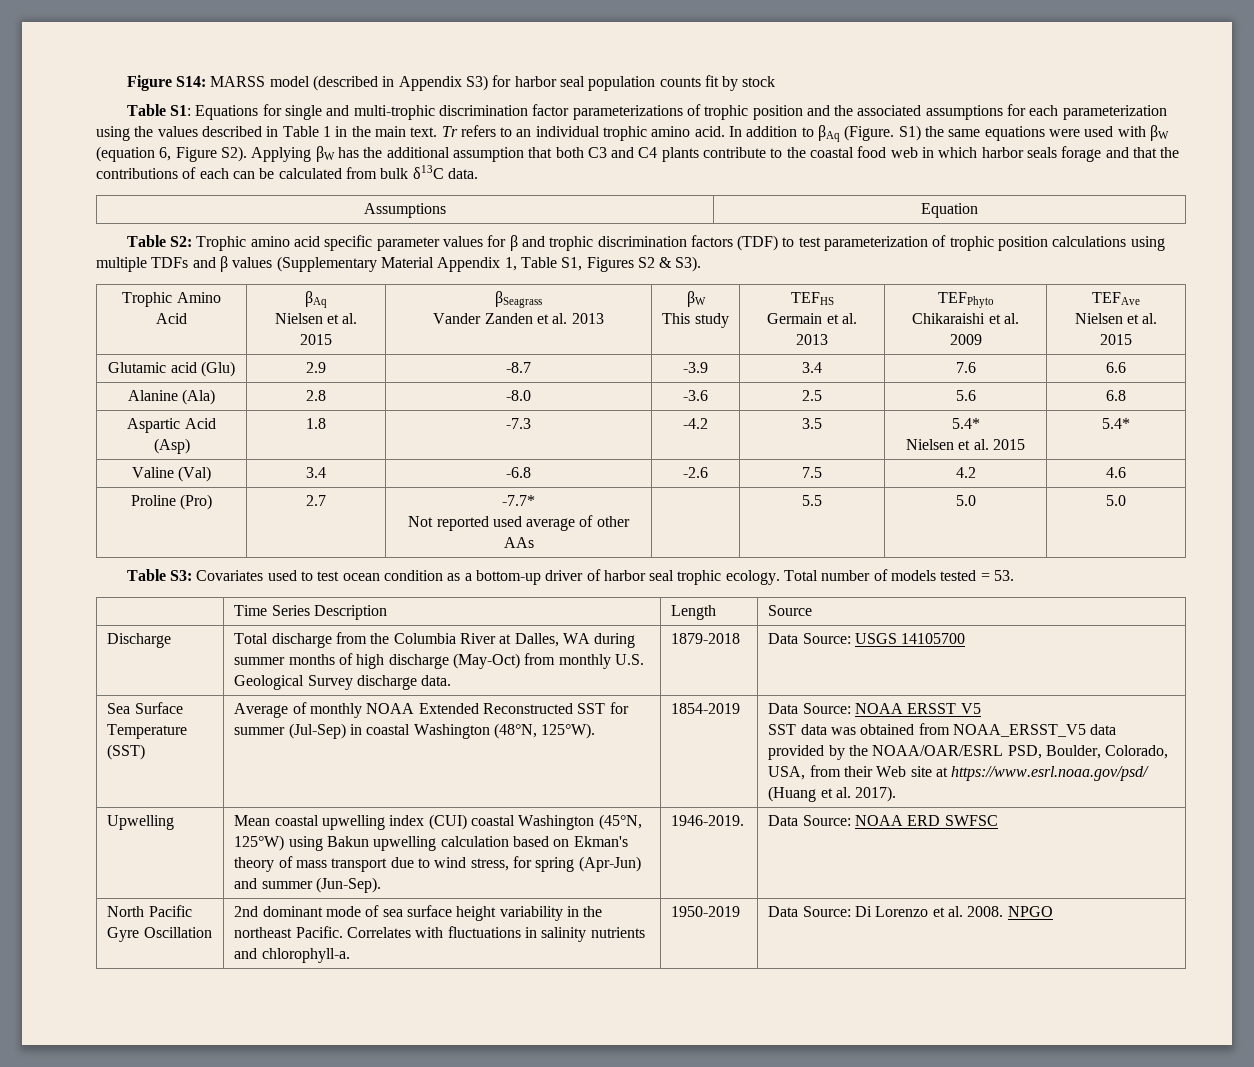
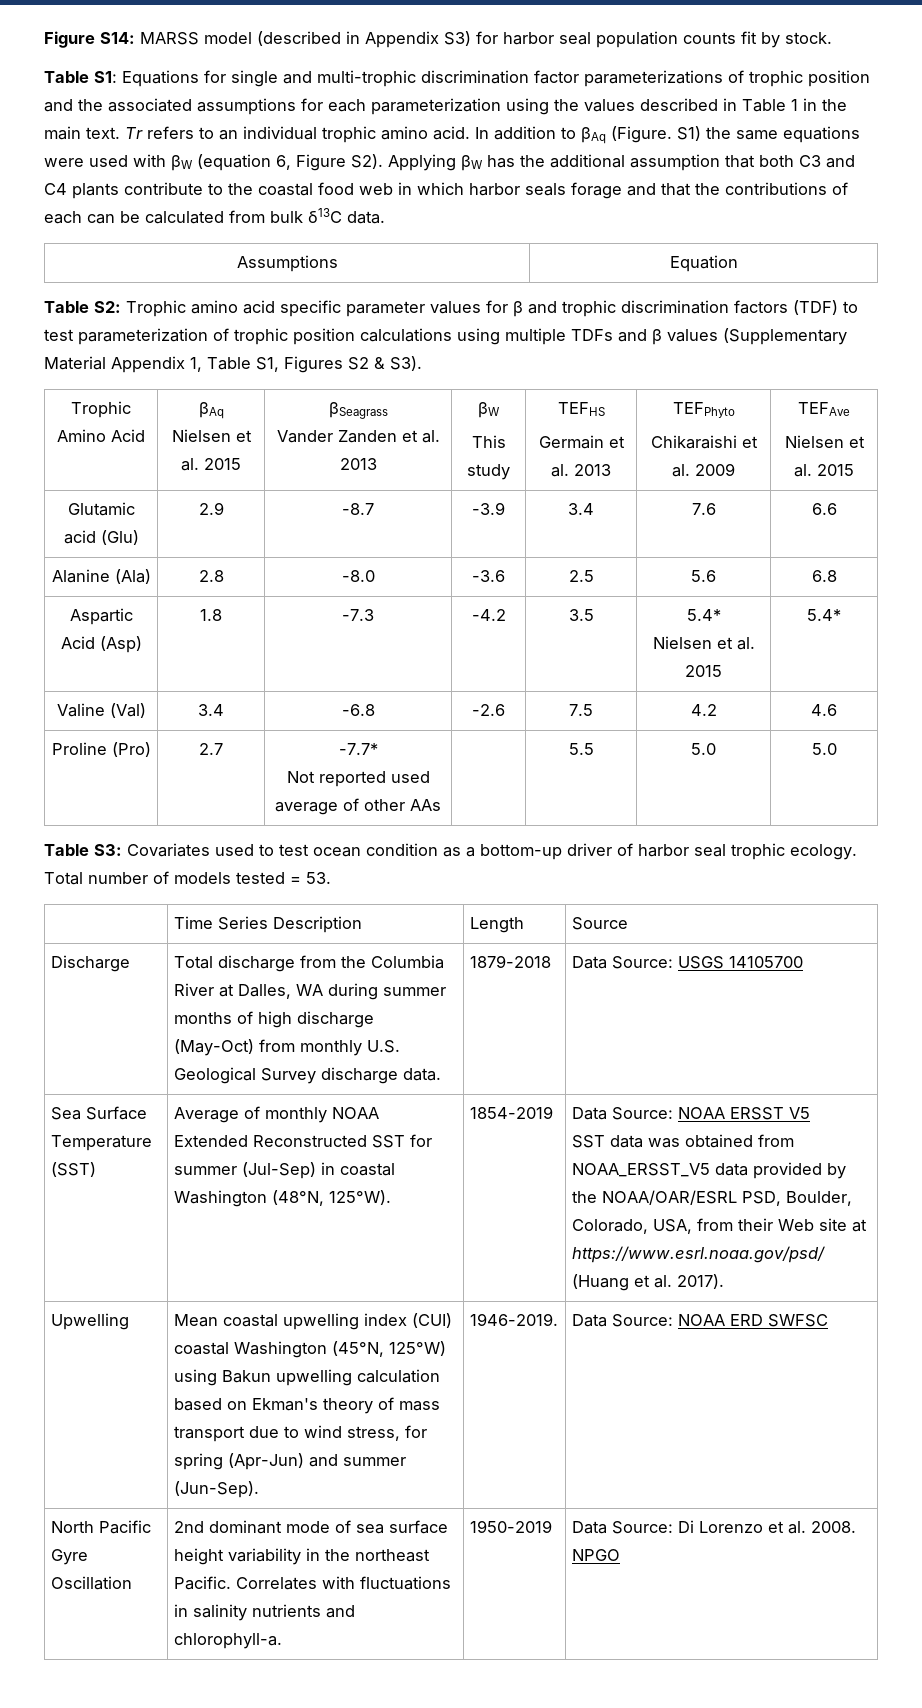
[742,76,776,87] stock -> [785,32,832,44] stock.

